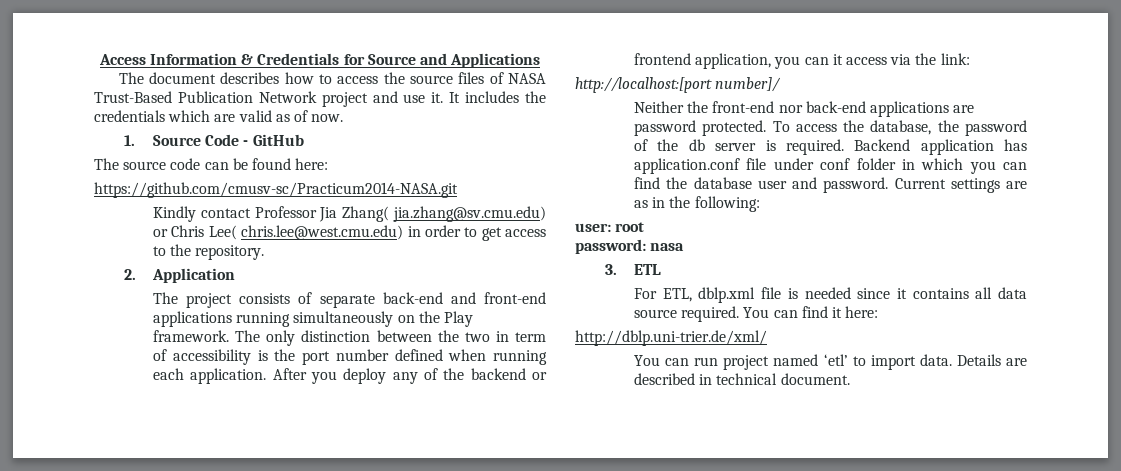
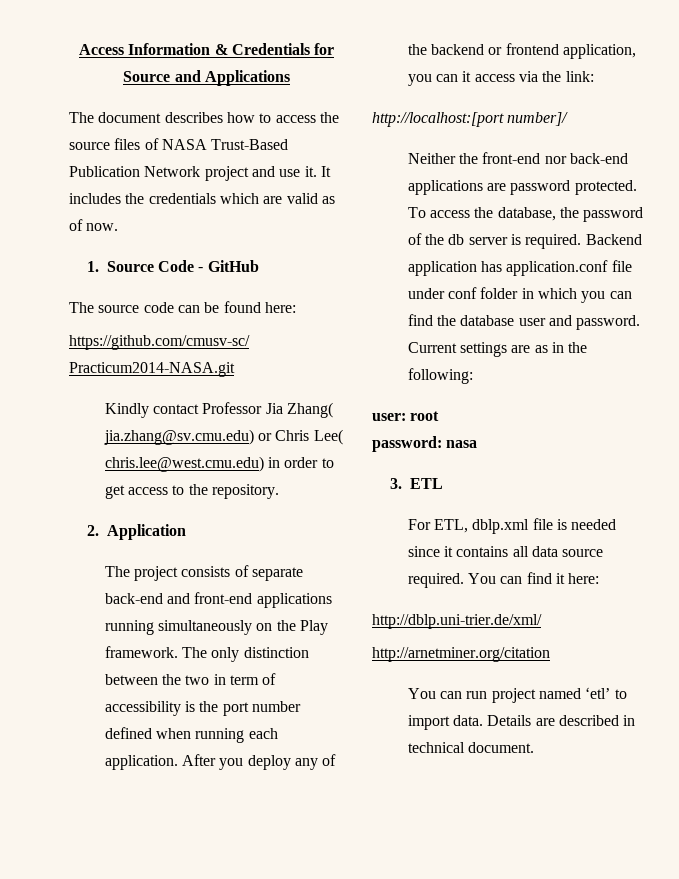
(767, 338) none -> [372,647,550,662] // http://arnetminer.org/citation

